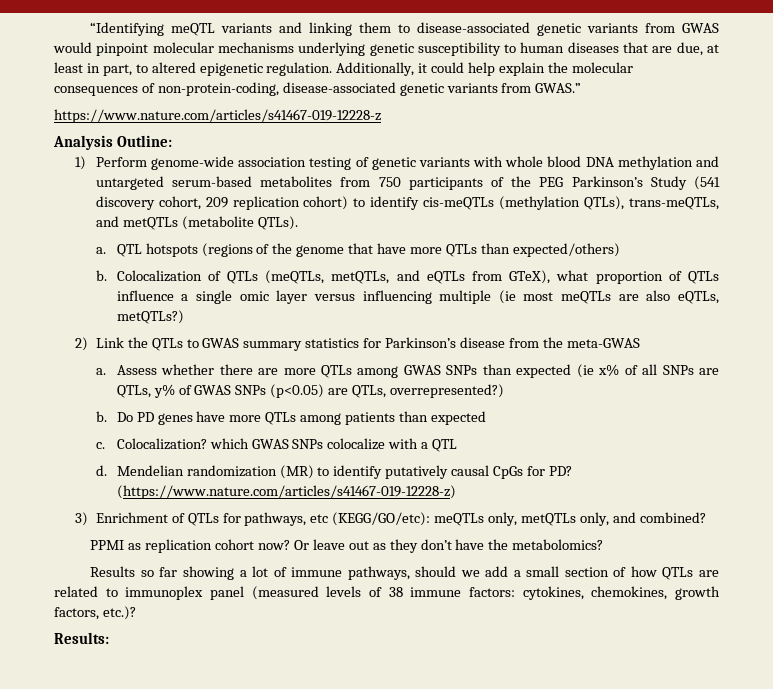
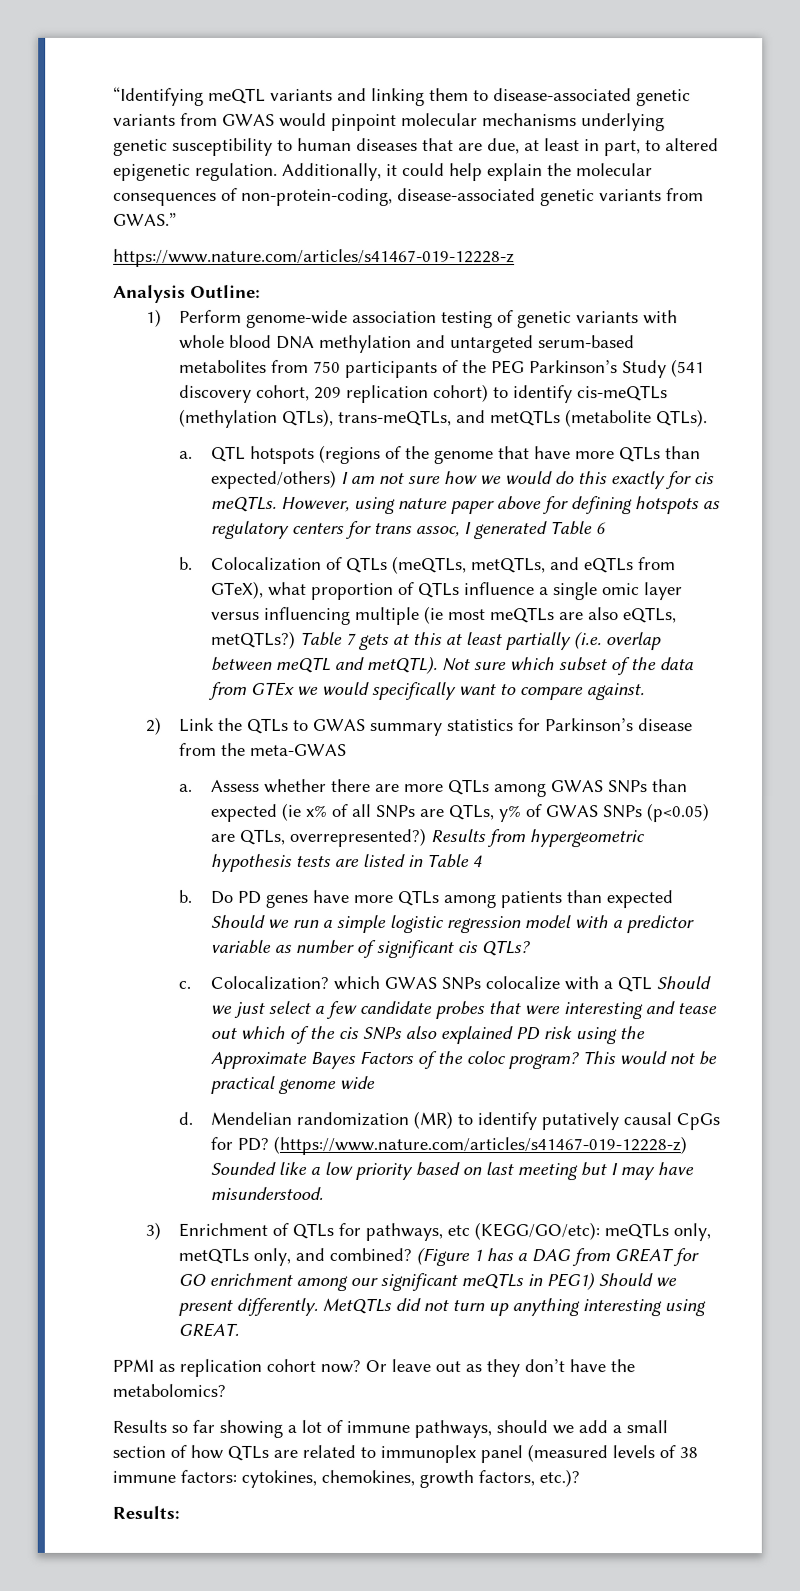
(620, 250) none -> [341,471,716,490] [211,495,722,515] [211,520,608,540] I am not sure how we would do this exactly for cis meQTLs. However, using nature paper above for defining hotspots as regulatory centers for trans assoc, I generated Table 6
(184, 317) none -> [300,631,663,651] [211,655,695,676] [208,681,646,701] Table 7 gets at this at least partially (i.e. overlap between meQTL and metQTL). Not sure which subset of the data from GTEx we would specifically want to compare against.
(505, 391) none -> [430,829,646,848] [210,853,483,872] Results from hypergeometric hypothesis tests are listed in Table 4
(486, 418) none -> [210,914,695,934] [210,939,532,959] Should we run a simple logistic regression model with a predictor variable as number of significant cis QTLs?
(458, 445) none -> [656,976,712,990] [210,1000,718,1020] [210,1025,646,1045] [210,1050,718,1070] [210,1075,376,1094] Should we just select a few candidate probes that were interesting and tease out which of the cis SNPs also explained PD risk using the Approximate Bayes Factors of the coloc program? This would not be practical genome wide
(456, 492) none -> [210,1161,695,1181] [210,1186,324,1200] Sounded like a low priority based on last meeting but I may have misunderstood.
(706, 517) none -> [415,1247,699,1267] [177,1272,677,1292] [177,1297,706,1317] [177,1322,239,1337] (Figure 1 has a DAG from GREAT for GO enrichment among our significant meQTLs in PEG1) Should we present differently. MetQTLs did not turn up anything interesting using GREAT.

